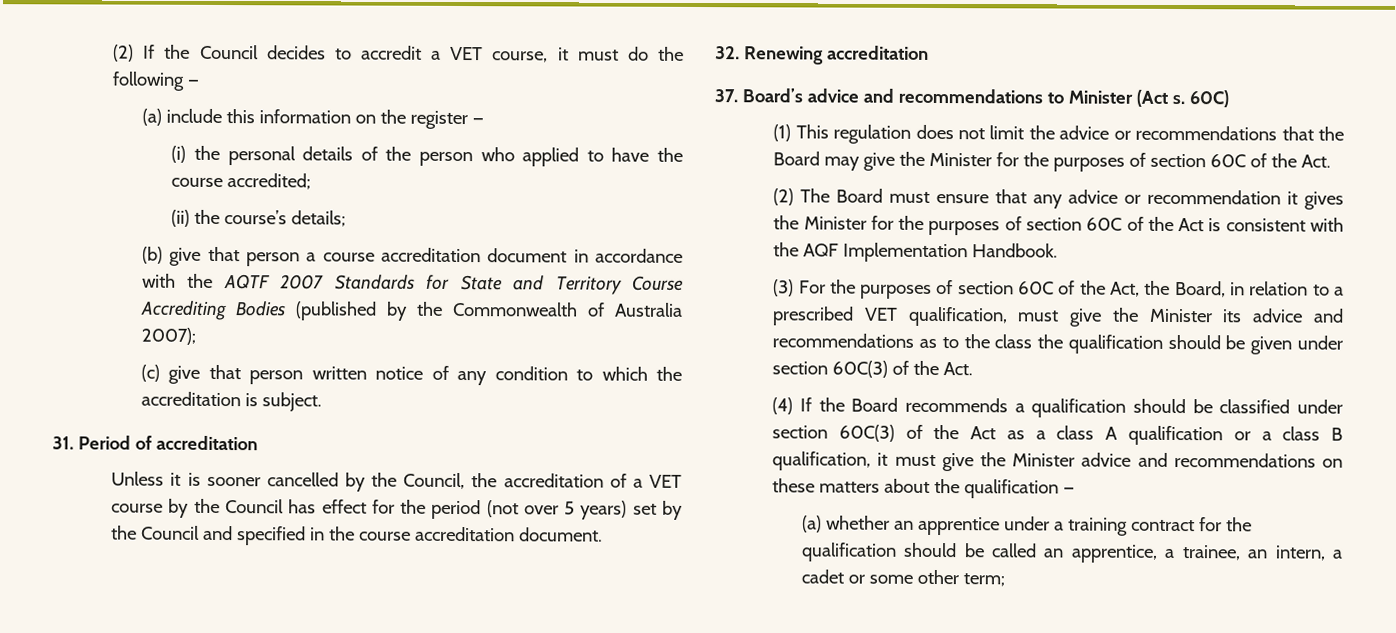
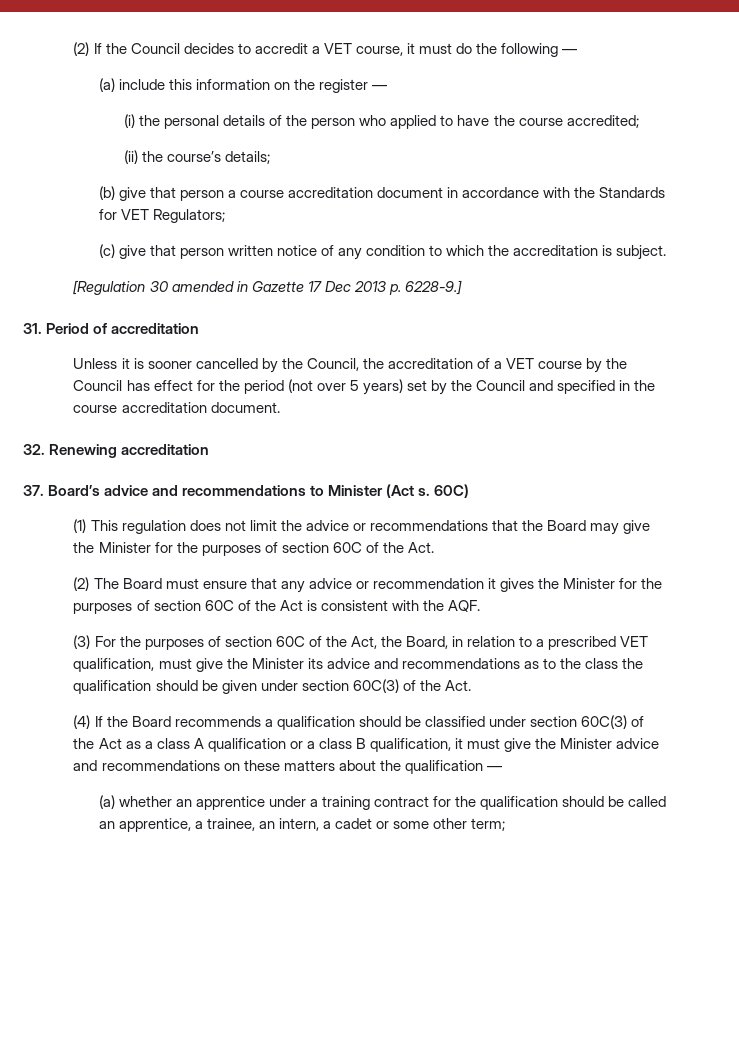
[223,274,684,295] [139,300,683,321] [140,327,196,345] AQTF 2007 Standards for State and Territory Course Accrediting Bodies (published by the Commonwealth of Australia 2007); -> [599,187,666,198] [98,209,225,223] Standards for VET Regulators;
(322, 402) none -> [73,280,462,295] // [Regulation 30 amended in Gazette 17 Dec 2013 p. 6228-9.]
[803,242,1059,263] AQF Implementation Handbook. -> [448,600,481,612] AQF.

